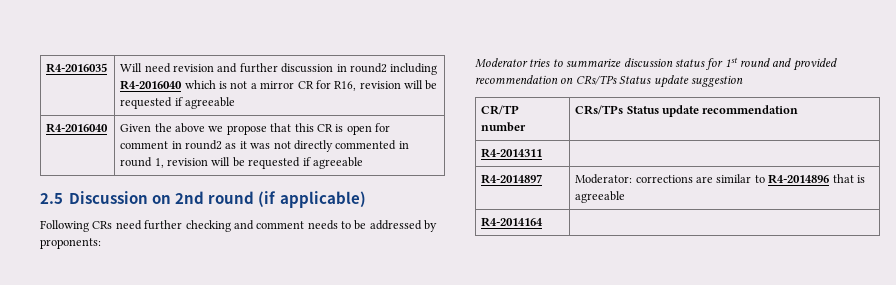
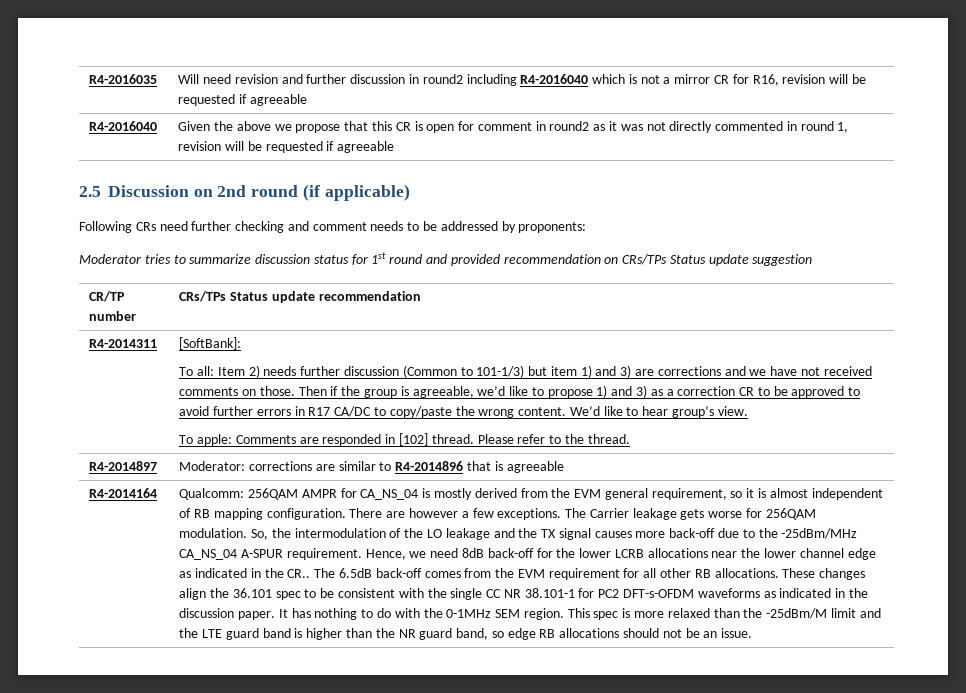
(543, 153) none -> [179,337,242,350] [179,365,872,378] [179,385,861,398] [179,406,748,418] [179,433,630,446] [SoftBank]: // To all: Item 2) needs further discussion (Common to 101-1/3) but item 1) and 3) are corrections and we have not received comments on those. Then if the group is agreeable, we’d like to propose 1) and 3) as a correction CR to be approved to avoid further errors in R17 CA/DC to copy/paste the wrong content. We’d like to hear group’s view. // To apple: Comments are responded in [102] thread. Please refer to the thread.
(544, 222) none -> [179,488,883,500] [179,508,816,520] [179,528,858,540] [179,548,876,560] [179,568,866,580] [179,588,868,600] [179,608,881,620] [179,628,753,640] Qualcomm: 256QAM AMPR for CA_NS_04 is mostly derived from the EVM general requirement, so it is almost independent of RB mapping configuration. There are however a few exceptions. The Carrier leakage gets worse for 256QAM modulation. So, the intermodulation of the LO leakage and the TX signal causes more back-off due to the -25dBm/MHz CA_NS_04 A-SPUR requirement. Hence, we need 8dB back-off for the lower LCRB allocations near the lower channel edge as indicated in the CR.. The 6.5dB back-off comes from the EVM requirement for all other RB allocations. These changes align the 36.101 spec to be consistent with the single CC NR 38.101-1 for PC2 DFT-s-OFDM waveforms as indicated in the discussion paper. It has nothing to do with the 0-1MHz SEM region. This spec is more relaxed than the -25dBm/M limit and the LTE guard band is higher than the NR guard band, so edge RB allocations should not be an issue.

